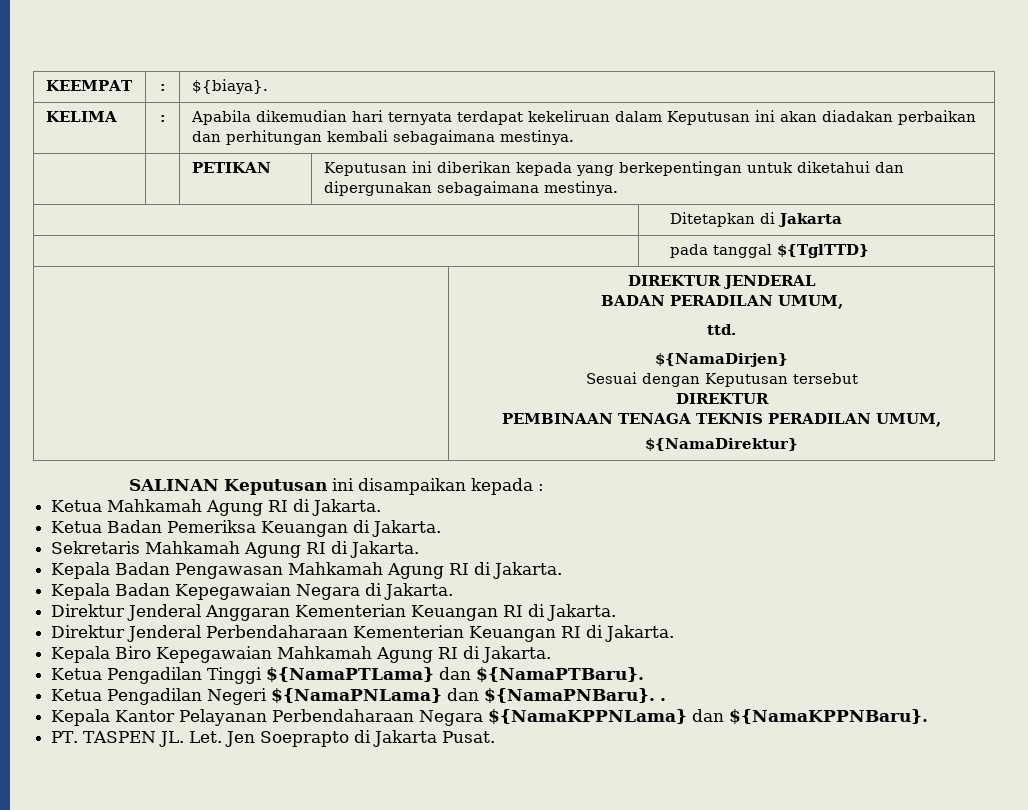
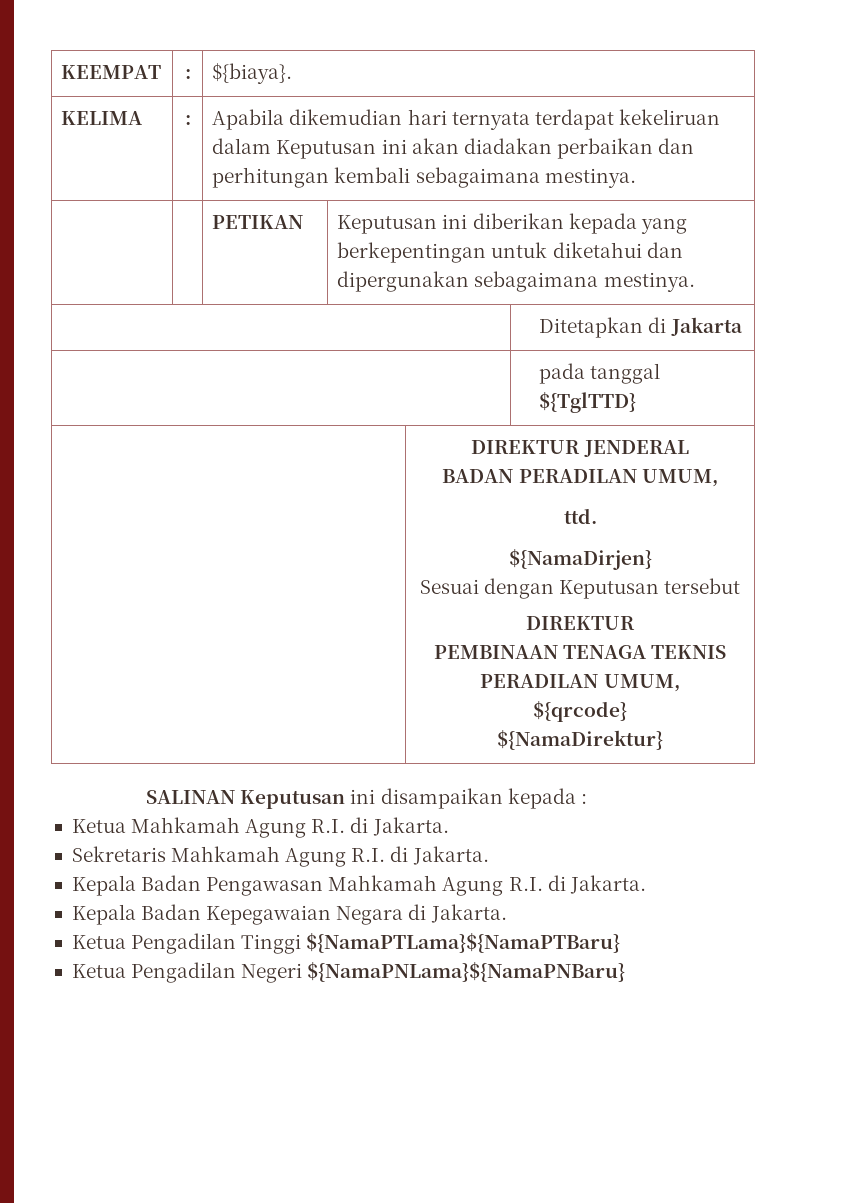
(941, 420) none -> [533,701,627,722] // ${qrcode}
[268,499,382,516] [51,520,349,537] RI di Jakarta. // Ketua Badan Pemeriksa Keuangan -> [311,819,346,833] R.I.
[306,542,327,554] RI -> [351,848,386,862] R.I.
[449,563,470,575] RI -> [508,877,543,891] R.I.
[51,604,617,621] [51,625,675,642] [51,646,552,663] // Direktur Jenderal Anggaran Kementerian Keuangan RI di Jakarta. // Direktur Jenderal Perbendaharaan Kementerian Keuangan RI di Jakarta. // Kepala Biro Kepegawaian Mahkamah Agung RI di Jakarta. -> (507, 913) none
[266,667,645,682] ${NamaPTLama} dan ${NamaPTBaru}. -> [306,933,621,953] ${NamaPTLama}${NamaPTBaru}
[271,688,667,703] [51,709,929,726] [51,730,496,747] ${NamaPNLama} dan ${NamaPNBaru}. . // Kepala Kantor Pelayanan Perbendaharaan Negara ${NamaKPPNLama} dan ${NamaKPPNBaru}. // PT. TASPEN JL. Let. Jen Soeprapto di Jakarta Pusat. -> [307,962,626,982] ${NamaPNLama}${NamaPNBaru}

